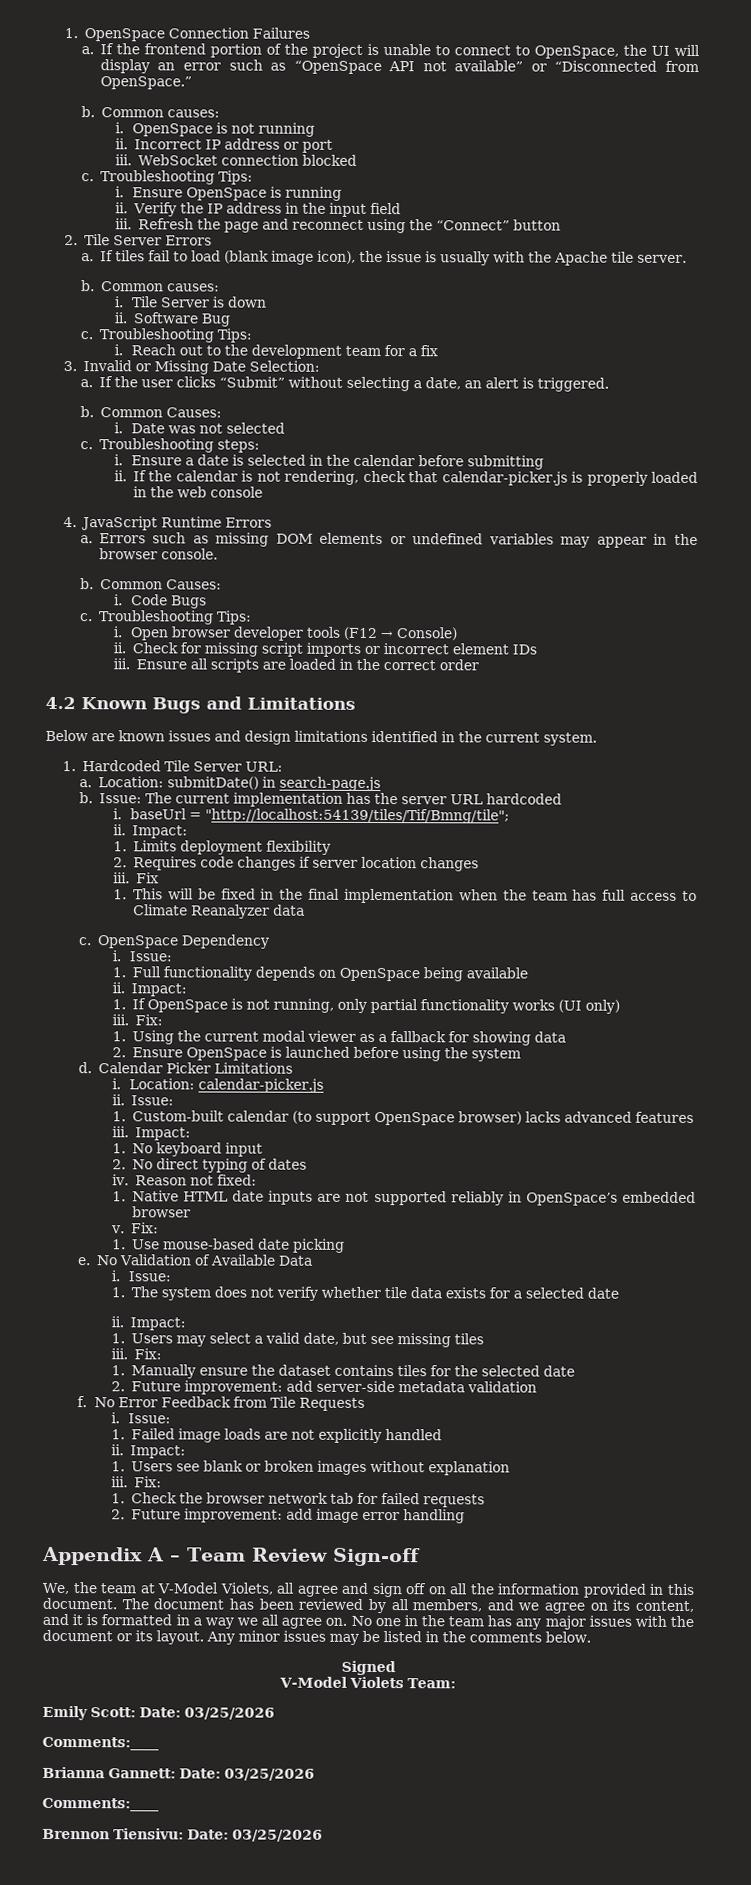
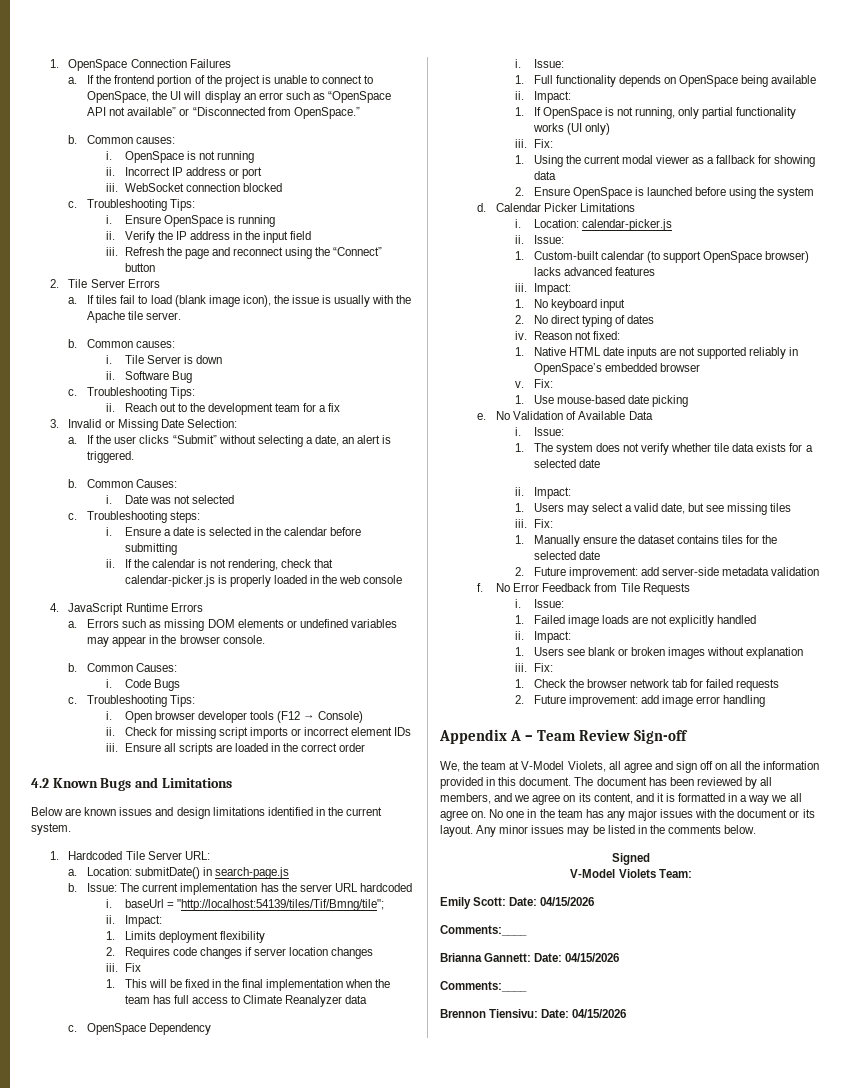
[114,344,124,356] i. -> [105,403,115,412] ii.
[184,1707,275,1720] 03/25/2026 -> [540,897,595,906] 04/15/2026
[224,1768,315,1781] 03/25/2026 -> [565,953,620,962] 04/15/2026
[232,1829,323,1842] 03/25/2026 -> [572,1009,627,1018] 04/15/2026

